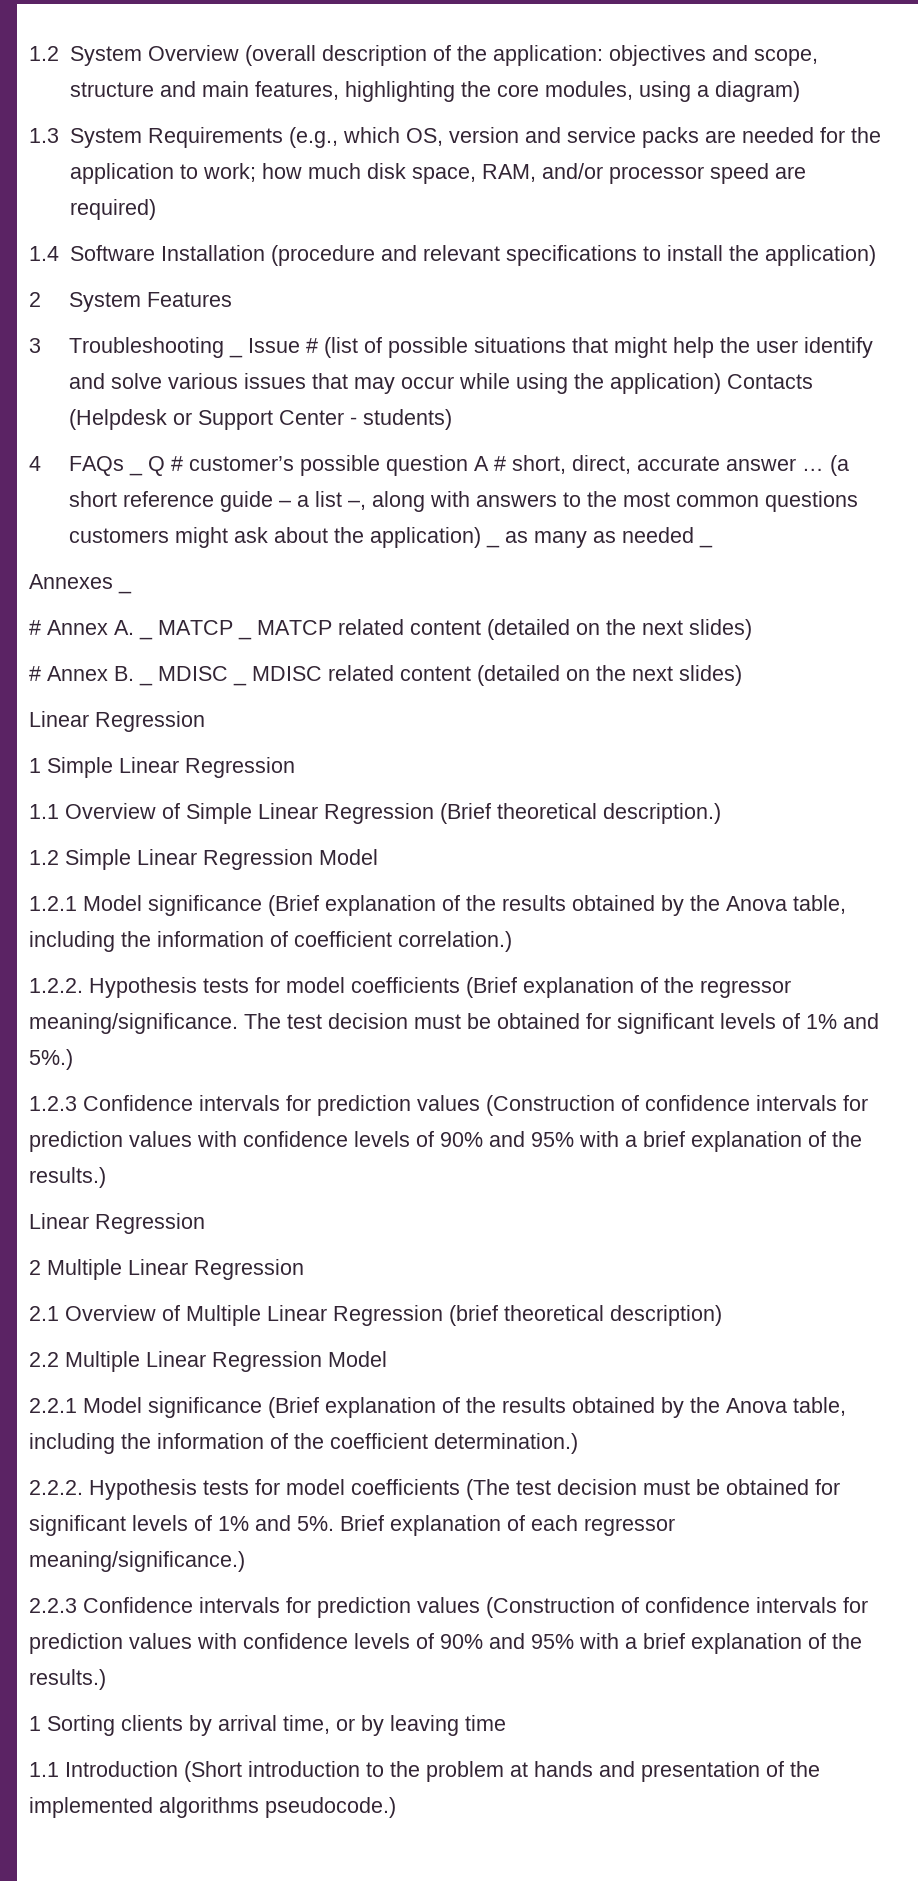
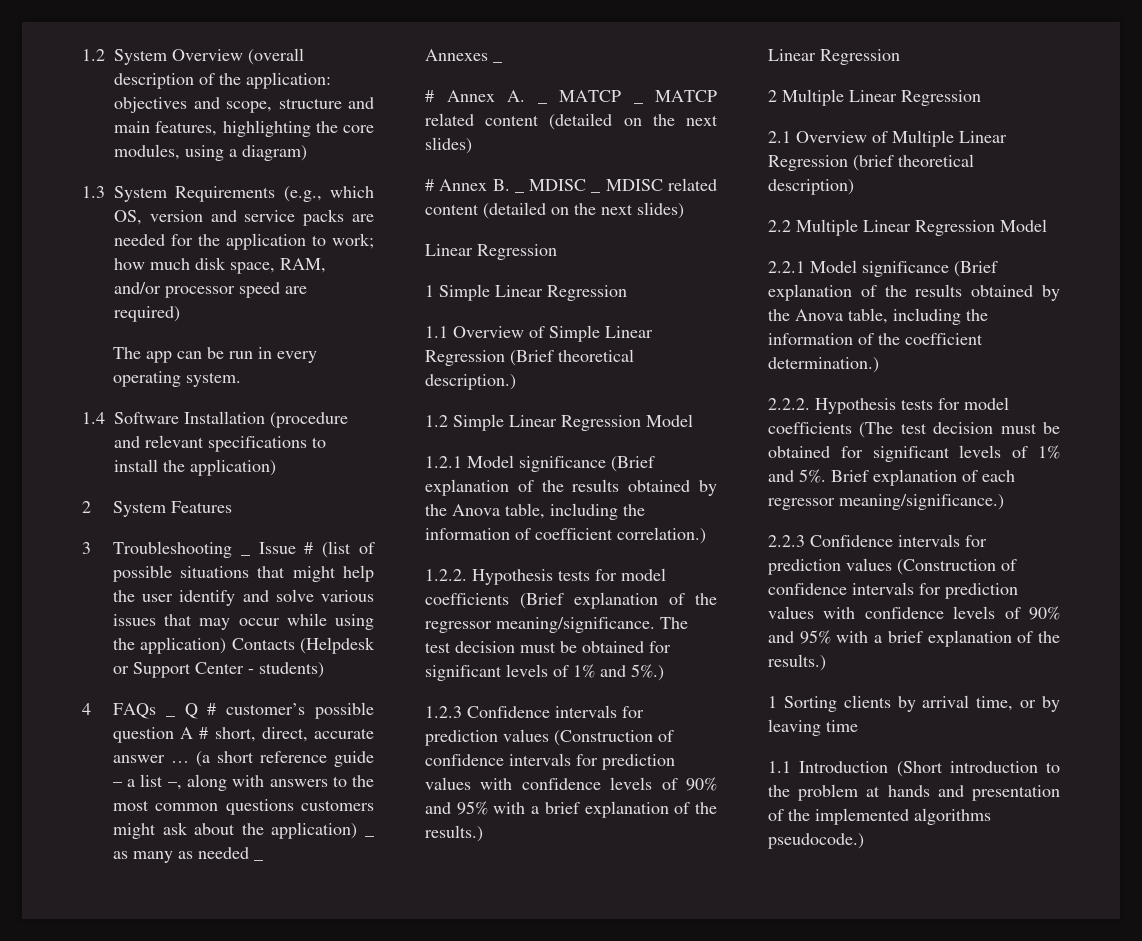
(156, 209) none -> [112,347,317,363] [112,371,241,387] // The app can be run in every operating system.

